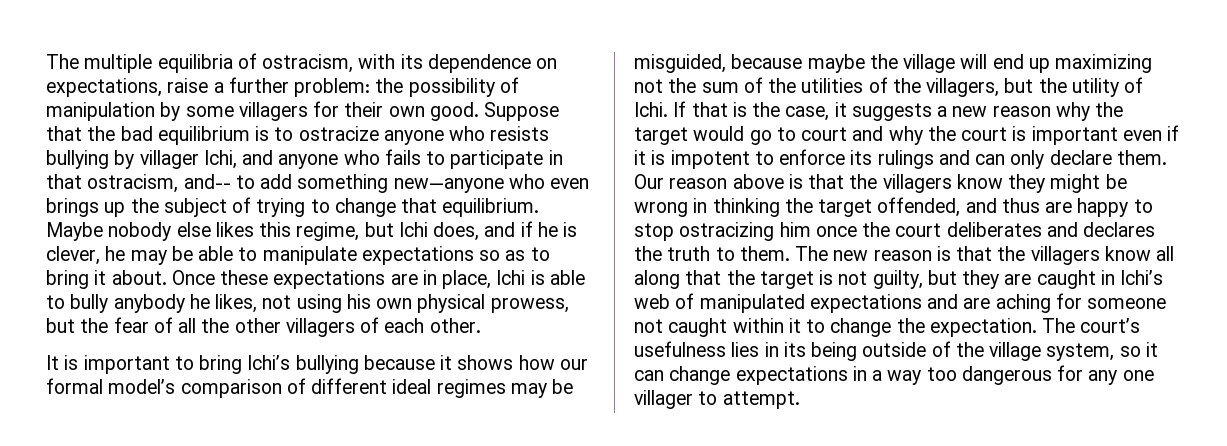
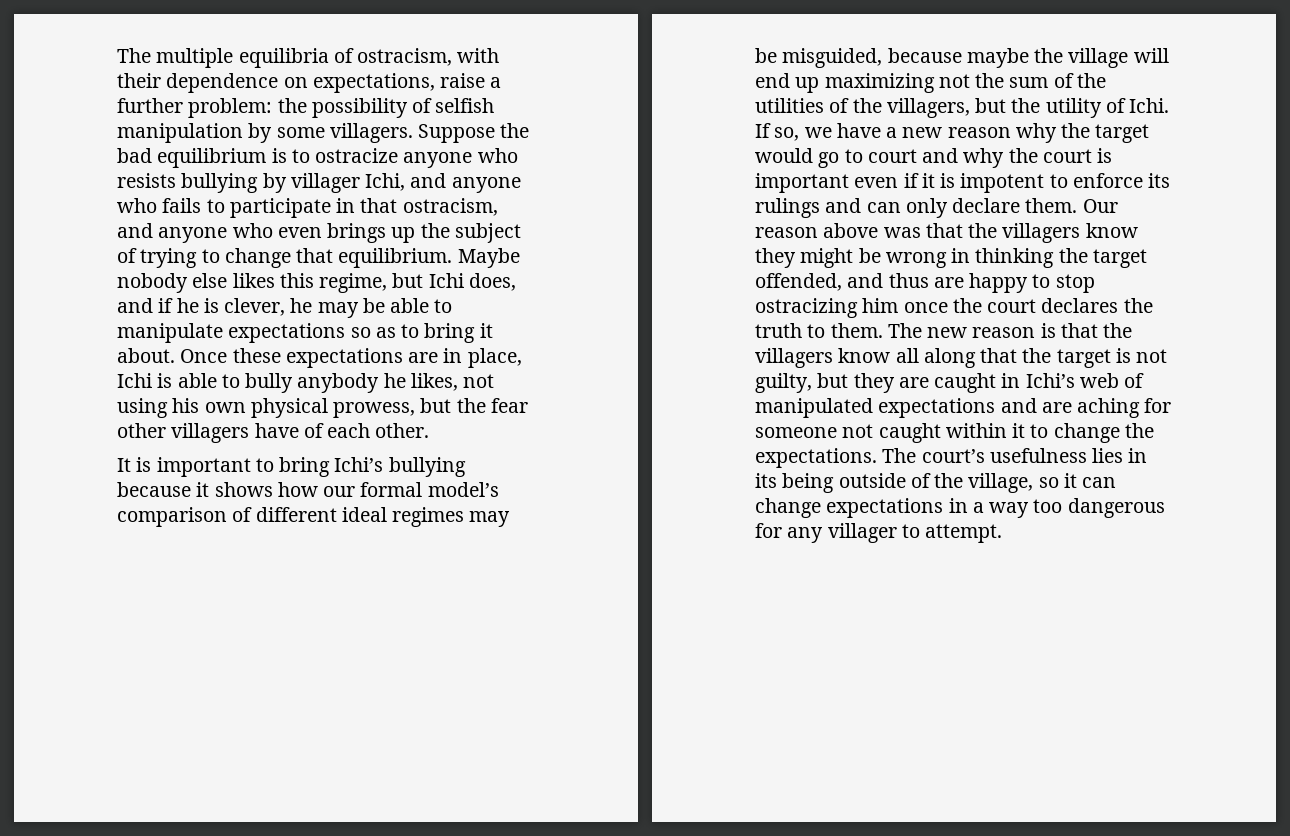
[400,54,423,69] its -> [117,73,161,88] their
(519, 85) none -> [435,98,495,113] selfish
[238,101,560,121] [46,126,82,141] villagers for their own good. Suppose that -> [329,123,496,143] villagers. Suppose
[183,174,504,193] and-- to add something new—anyone -> [117,223,228,243] and anyone
[153,317,230,333] of all the -> (528, 405) none
(355, 327) none -> [254,423,299,438] have
[691,102,932,121] that is the case, it suggests -> [774,123,881,141] so, we have
[788,174,803,189] is -> [883,227,921,238] was
[946,222,1078,237] deliberates and -> (1037, 306) none
[929,318,1037,337] expectation. -> [755,448,877,468] expectations.
[989,342,1115,361] village system, -> [968,473,1034,493] village,
[1122,370,1154,381] one -> (824, 535) none

